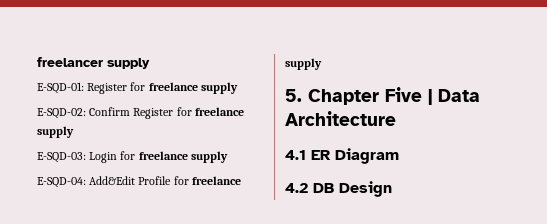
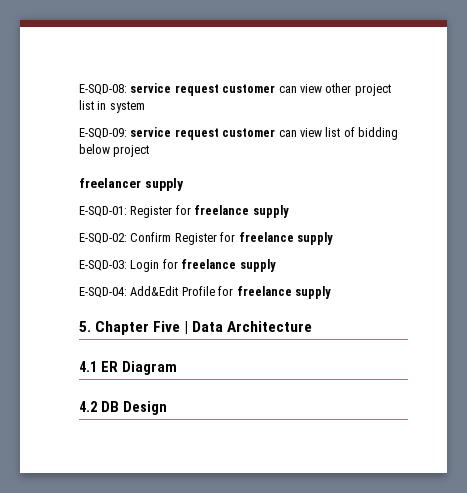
(37, 62) none -> [79,83,391,96] [79,100,145,113] [79,127,398,140] [79,144,150,157] E-SQD-08: service request customer can view other project list in system // E-SQD-09: service request customer can view list of bidding below project //

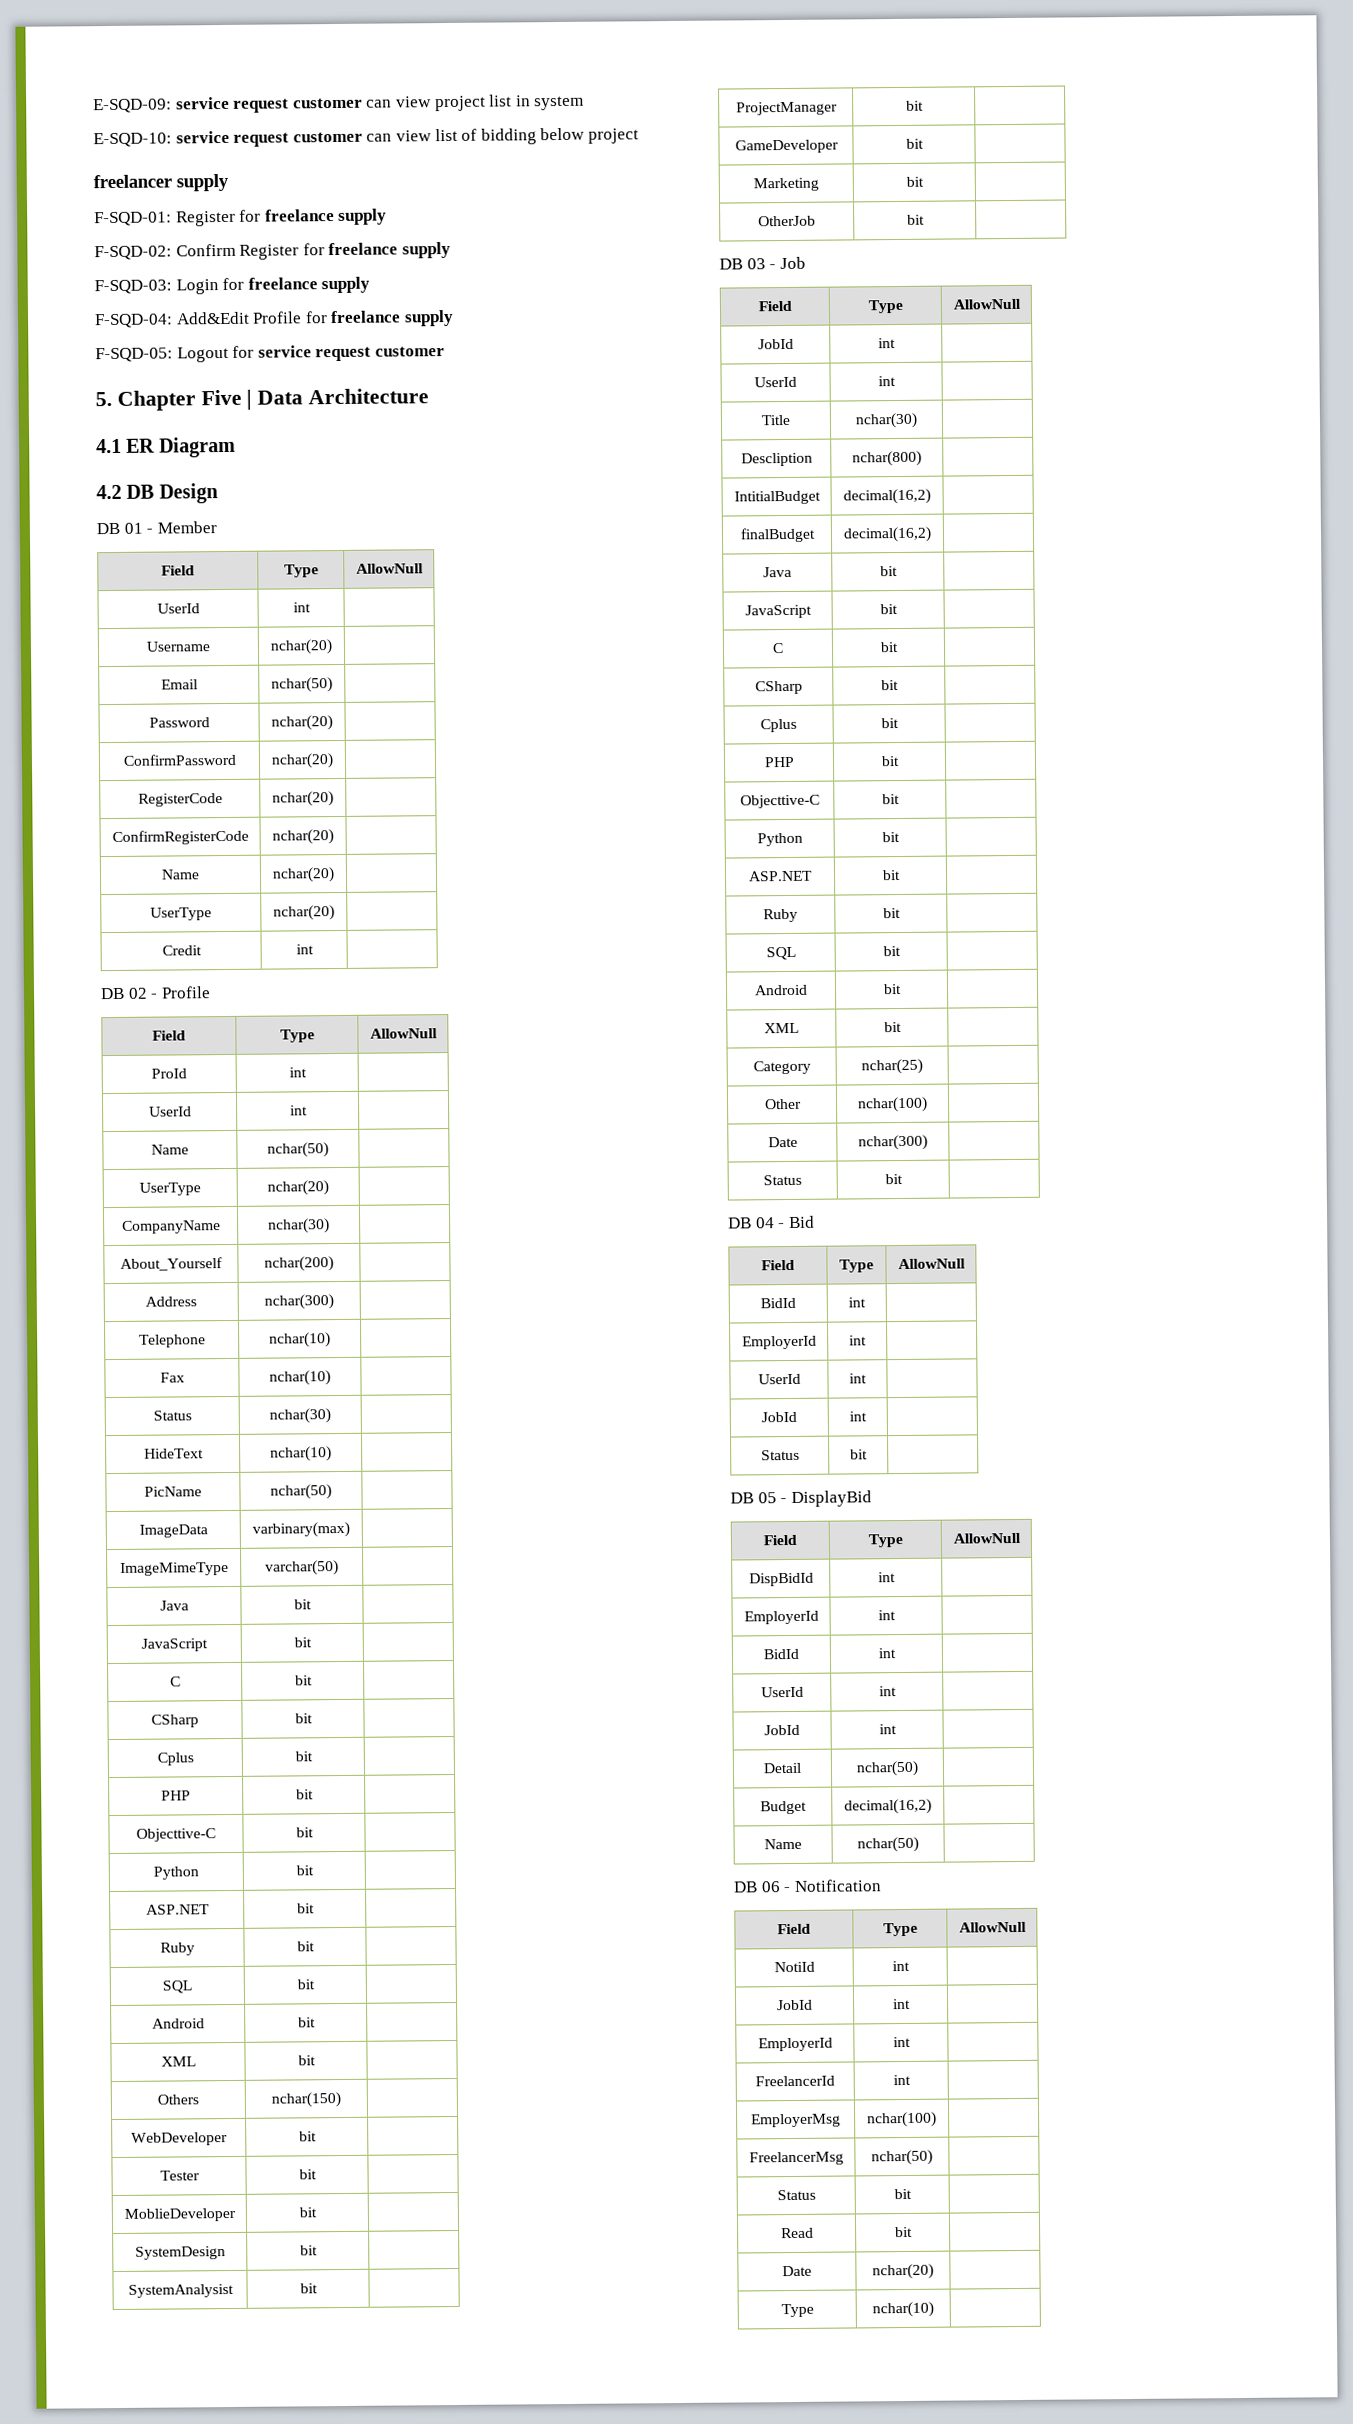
[79,83,352,96] E-SQD-08: service request customer can view other -> [93,96,432,114] E-SQD-09: service request customer can view
[79,128,127,139] E-SQD-09: -> [93,132,172,148] E-SQD-10:
[79,205,289,218] [79,233,127,244] E-SQD-01: Register for freelance supply // E-SQD-02: -> [94,208,388,227] [94,245,172,261] F-SQD-01: Register for freelance supply // F-SQD-02:
[79,260,127,271] E-SQD-03: -> [94,279,172,295] F-SQD-03:
[79,287,127,298] E-SQD-04: -> [94,313,173,329] F-SQD-04:
(331, 292) none -> [95,345,445,363] // F-SQD-05: Logout for service request customer
(167, 408) none -> [96,521,217,535] [161,565,195,576] [283,564,319,578] [355,563,424,574] [156,603,200,614] [292,602,311,613] [146,641,210,652] [270,639,333,655] [160,679,198,690] [271,677,333,693] [148,717,210,728] [271,715,333,731] [122,753,237,766] [271,753,334,769] [137,793,223,807] [272,791,334,807] [111,829,249,846] [272,829,334,845] [161,869,200,880] [272,867,335,883] [150,907,212,921] [273,905,335,921] [161,945,202,956] [295,944,314,955] [100,986,211,1000] [152,1030,186,1041] [279,1029,315,1043] [369,1028,438,1039] [151,1068,187,1079] [288,1067,307,1078] [148,1106,192,1117] [289,1105,308,1116] [151,1144,189,1155] [267,1142,329,1158] [139,1182,201,1196] [267,1180,329,1196] [121,1220,221,1234] [268,1218,330,1234] [120,1257,223,1271] [264,1256,334,1272] [145,1296,197,1307] [264,1294,334,1310] [138,1334,206,1348] [269,1332,331,1348] [159,1372,185,1383] [269,1370,331,1386] [152,1410,192,1421] [269,1408,331,1424] [143,1448,204,1459] [270,1446,332,1462] [144,1486,202,1497] [270,1484,332,1500] [138,1524,208,1538] [252,1521,350,1538] [119,1562,229,1576] [265,1560,339,1576] [159,1600,189,1611] [293,1599,312,1610] [141,1638,208,1652] [293,1637,312,1648] [169,1676,181,1687] [294,1675,313,1686] [151,1714,199,1728] [294,1713,313,1724] [156,1752,194,1766] [294,1751,313,1762] [161,1790,191,1801] [295,1789,314,1800] [136,1828,216,1842] [295,1827,314,1838] [153,1866,199,1880] [295,1865,314,1876] [145,1904,210,1915] [296,1903,315,1914] [159,1942,195,1956] [296,1941,315,1952] [162,1980,192,1994] [296,1979,315,1990] [151,2018,205,2029] [297,2017,316,2028] [160,2056,196,2067] [297,2055,316,2066] [157,2094,199,2105] [271,2092,341,2108] [131,2132,228,2146] [298,2131,317,2142] [159,2170,200,2181] [298,2169,317,2180] [123,2207,236,2222] [298,2207,317,2218] [134,2246,226,2260] [299,2245,318,2256] [127,2283,234,2298] [299,2283,318,2294] [735,101,838,116] [905,100,924,111] [734,139,839,154] [905,138,924,149] [753,177,819,192] [905,176,924,187] [758,215,816,227] [906,214,925,225] [719,256,806,270] [757,300,792,312] [867,299,904,314] [952,298,1021,310] [757,338,794,350] [877,338,896,349] [754,376,797,388] [877,376,896,387] [761,414,790,426] [855,412,918,429] [740,452,813,467] [852,450,922,467] [733,490,821,505] [843,488,931,505] [739,527,816,543] [843,526,932,543] [763,566,792,578] [879,566,898,577] [744,604,812,619] [879,604,898,615] [772,643,784,654] [879,642,899,653] [754,680,803,695] [880,680,899,691] [760,718,797,733] [880,718,899,729] [763,756,795,768] [880,756,900,767] [739,794,820,809] [881,794,900,805] [756,832,803,847] [881,831,900,843] [748,870,813,882] [881,869,901,881] [763,908,798,923] [882,907,901,919] [765,946,796,961] [882,945,901,957] [754,984,808,996] [882,983,902,995] [764,1022,799,1034] [883,1021,902,1033] [752,1060,811,1075] [861,1058,923,1075] [763,1098,802,1110] [857,1096,928,1113] [767,1136,798,1148] [858,1134,928,1151] [763,1174,802,1186] [884,1173,903,1185] [728,1215,815,1229] [761,1259,795,1271] [839,1259,874,1273] [897,1258,966,1270] [760,1297,796,1309] [848,1297,866,1308] [741,1335,817,1350] [849,1335,867,1346] [757,1373,801,1385] [849,1373,867,1384] [761,1411,797,1423] [849,1411,867,1422] [760,1449,800,1461] [850,1449,868,1460] [730,1490,872,1507] [763,1534,797,1546] [867,1533,903,1548] [952,1532,1021,1544] [748,1572,814,1587] [877,1572,896,1583] [743,1610,819,1625] [877,1610,896,1621] [763,1648,799,1660] [877,1648,896,1659] [760,1686,804,1698] [878,1686,897,1697] [764,1724,800,1736] [878,1724,897,1735] [763,1762,801,1774] [856,1760,919,1777] [760,1800,807,1815] [844,1798,932,1815] [764,1838,802,1850] [857,1836,919,1853] [733,1879,882,1893] [777,1923,811,1935] [882,1922,918,1937] [958,1921,1027,1933] [773,1961,815,1973] [891,1960,910,1972] [777,1999,813,2011] [892,1998,911,2010] [757,2037,833,2052] [892,2036,911,2048] [755,2075,835,2087] [892,2074,911,2086] [751,2113,841,2128] [867,2111,937,2128] [748,2151,844,2166] [871,2149,933,2166] [776,2189,816,2201] [893,2188,912,2200] [780,2227,814,2239] [894,2226,913,2238] [782,2265,812,2277] [872,2263,934,2280] [780,2303,814,2318] [872,2301,934,2318] // DB 01 - Member // Field | Type | AllowNull // UserId | int | // Username | nchar(20) | // Email | nchar(50) | // Password | nchar(20) | // ConfirmPassword | nchar(20) | // RegisterCode | nchar(20) | // ConfirmRegisterCode | nchar(20) | // Name | nchar(20) | // UserType | nchar(20) | // Credit | int | // DB 02 - Profile // Field | Type | AllowNull // ProId | int | // UserId | int | // Name | nchar(50) | // UserType | nchar(20) | // CompanyName | nchar(30) | // About_Yourself | nchar(200) | // Address | nchar(300) | // Telephone | nchar(10) | // Fax | nchar(10) | // Status | nchar(30) | // HideText | nchar(10) | // PicName | nchar(50) | // ImageData | varbinary(max) | // ImageMimeType | varchar(50) | // Java | bit | // JavaScript | bit | // C | bit | // CSharp | bit | // Cplus | bit | // PHP | bit | // Objecttive-C | bit | // Python | bit | // ASP.NET | bit | // Ruby | bit | // SQL | bit | // Android | bit | // XML | bit | // Others | nchar(150) | // WebDeveloper | bit | // Tester | bit | // MoblieDeveloper | bit | // SystemDesign | bit | // SystemAnalysist | bit | // ProjectManager | bit | // GameDeveloper | bit | // Marketing | bit | // OtherJob | bit | // DB 03 - Job // Field | Type | AllowNull // JobId | int | // UserId | int | // Title | nchar(30) | // Descliption | nchar(800) | // IntitialBudget | decimal(16,2) | // finalBudget | decimal(16,2) | // Java | bit | // JavaScript | bit | // C | bit | // CSharp | bit | // Cplus | bit | // PHP | bit | // Objecttive-C | bit | // Python | bit | // ASP.NET | bit | // Ruby | bit | // SQL | bit | // Android | bit | // XML | bit | // Category | nchar(25) | // Other | nchar(100) | // Date | nchar(300) | // Status | bit | // DB 04 - Bid // Field | Type | AllowNull // BidId | int | // EmployerId | int | // UserId | int | // JobId | int | // Status | bit | // DB 05 - DisplayBid // Field | Type | AllowNull // DispBidId | int | // EmployerId | int | // BidId | int | // UserId | int | // JobId | int | // Detail | nchar(50) | // Budget | decimal(16,2) | // Name | nchar(50) | // DB 06 - Notification // Field | Type | AllowNull // NotiId | int | // JobId | int | // EmployerId | int | // FreelancerId | int | // EmployerMsg | nchar(100) | // FreelancerMsg | nchar(50) | // Status | bit | // Read | bit | // Date | nchar(20) | // Type | nchar(10) |

